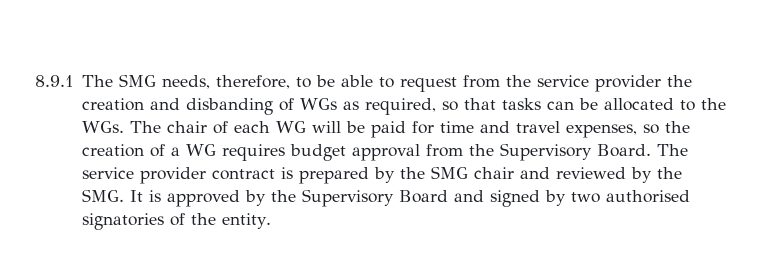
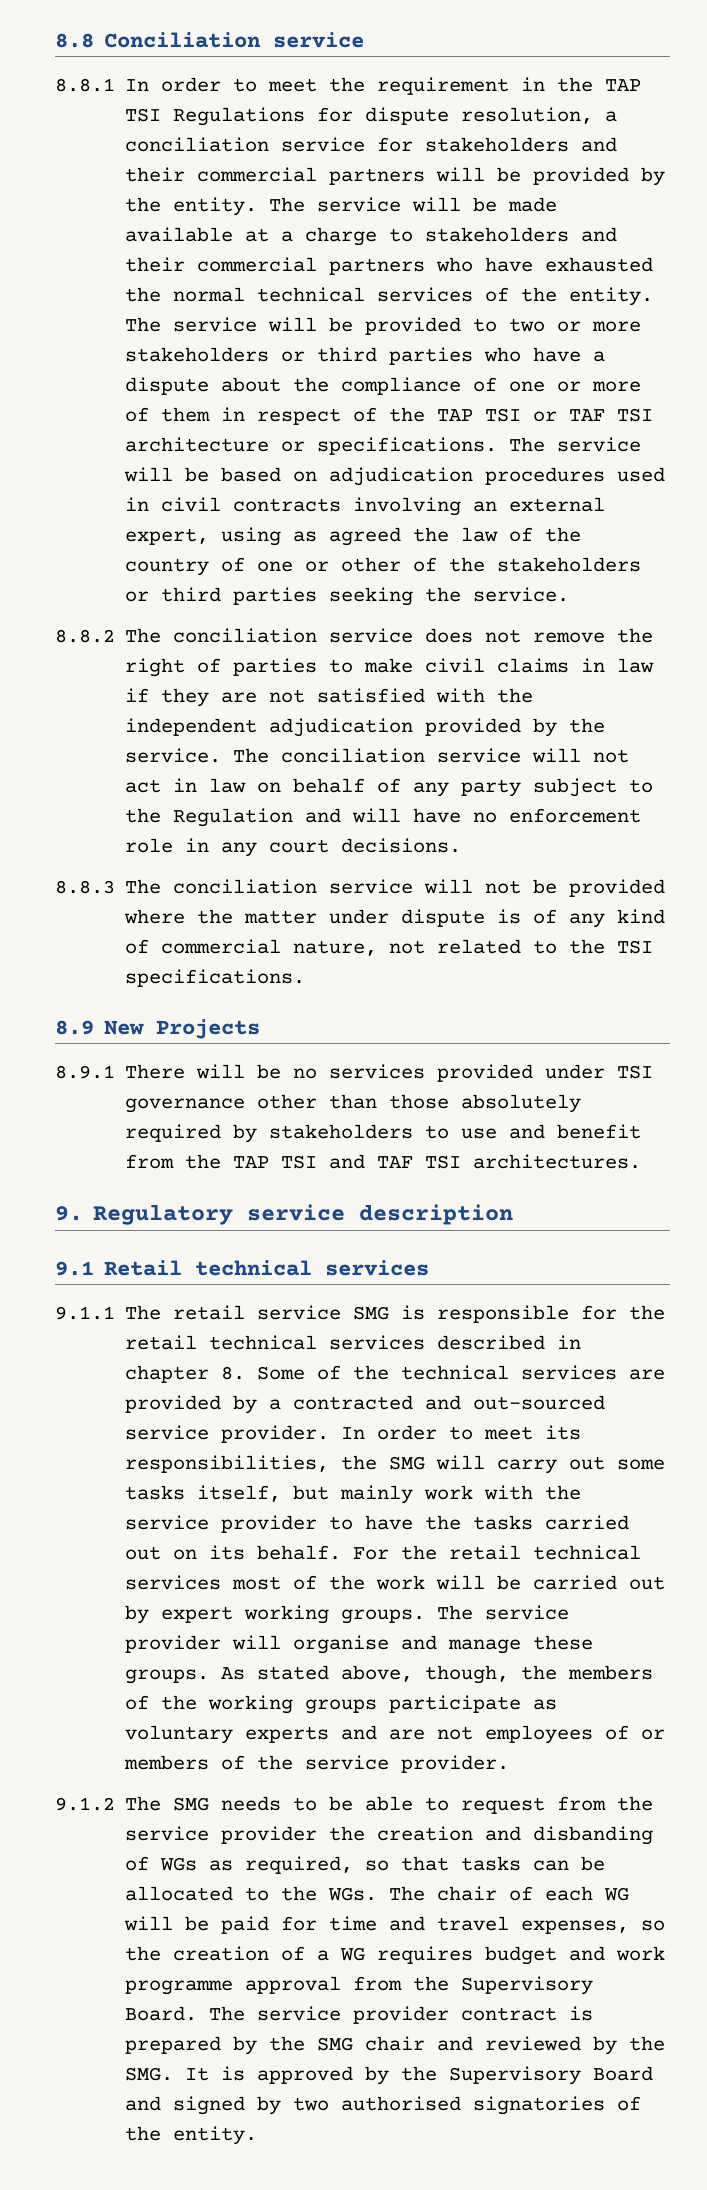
[35,74,290,89] 8.9.1 The SMG needs, therefore, -> [55,32,365,48] [55,77,642,95] [125,107,618,126] [125,137,618,152] [125,167,666,186] [125,197,558,216] [125,227,618,246] [125,257,654,275] [125,287,654,306] [125,317,642,335] [125,347,606,365] [125,377,642,395] [125,407,654,425] [125,437,642,455] [124,467,666,486] [125,497,606,516] [125,527,582,546] [125,557,642,576] [125,587,570,606] [55,628,654,643] [125,658,655,677] [125,688,534,707] [125,718,606,737] [125,748,630,763] [125,778,654,797] [125,808,642,827] [125,838,462,857] [55,879,666,897] [124,909,666,928] [125,939,654,956] [125,969,306,987] [55,1019,261,1039] [55,1064,654,1082] [125,1094,582,1113] [125,1124,642,1143] [125,1154,642,1169] [55,1204,514,1225] [55,1260,430,1276] [55,1305,666,1323] [125,1335,582,1350] [125,1365,666,1383] [125,1395,606,1414] [125,1425,582,1443] [125,1455,666,1474] [125,1485,582,1504] [125,1515,630,1533] [125,1545,642,1560] [125,1575,666,1590] [125,1605,570,1624] [125,1635,594,1654] [125,1665,654,1684] [125,1695,558,1714] [125,1725,666,1744] [124,1755,510,1773] [55,1796,282,1811] 8.8 Conciliation service // 8.8.1 In order to meet the requirement in the TAP TSI Regulations for dispute resolution, a conciliation service for stakeholders and their commercial partners will be provided by the entity. The service will be made available at a charge to stakeholders and their commercial partners who have exhausted the normal technical services of the entity. The service will be provided to two or more stakeholders or third parties who have a dispute about the compliance of one or more of them in respect of the TAP TSI or TAF TSI architecture or specifications. The service will be based on adjudication procedures used in civil contracts involving an external expert, using as agreed the law of the country of one or other of the stakeholders or third parties seeking the service. // 8.8.2 The conciliation service does not remove the right of parties to make civil claims in law if they are not satisfied with the independent adjudication provided by the service. The conciliation service will not act in law on behalf of any party subject to the Regulation and will have no enforcement role in any court decisions. // 8.8.3 The conciliation service will not be provided where the matter under dispute is of any kind of commercial nature, not related to the TSI specifications. // 8.9 New Projects // 8.9.1 There will be no services provided under TSI governance other than those absolutely required by stakeholders to use and benefit from the TAP TSI and TAF TSI architectures. // 9. Regulatory service description // 9.1 Retail technical services // 9.1.1 The retail service SMG is responsible for the retail technical services described in chapter 8. Some of the technical services are provided by a contracted and out-sourced service provider. In order to meet its responsibilities, the SMG will carry out some tasks itself, but mainly work with the service provider to have the tasks carried out on its behalf. For the retail technical services most of the work will be carried out by expert working groups. The service provider will organise and manage these groups. As stated above, though, the members of the working groups participate as voluntary experts and are not employees of or members of the service provider. // 9.1.2 The SMG needs
(346, 152) none -> [569,1946,666,1961] [125,1980,234,1995] and work programme

